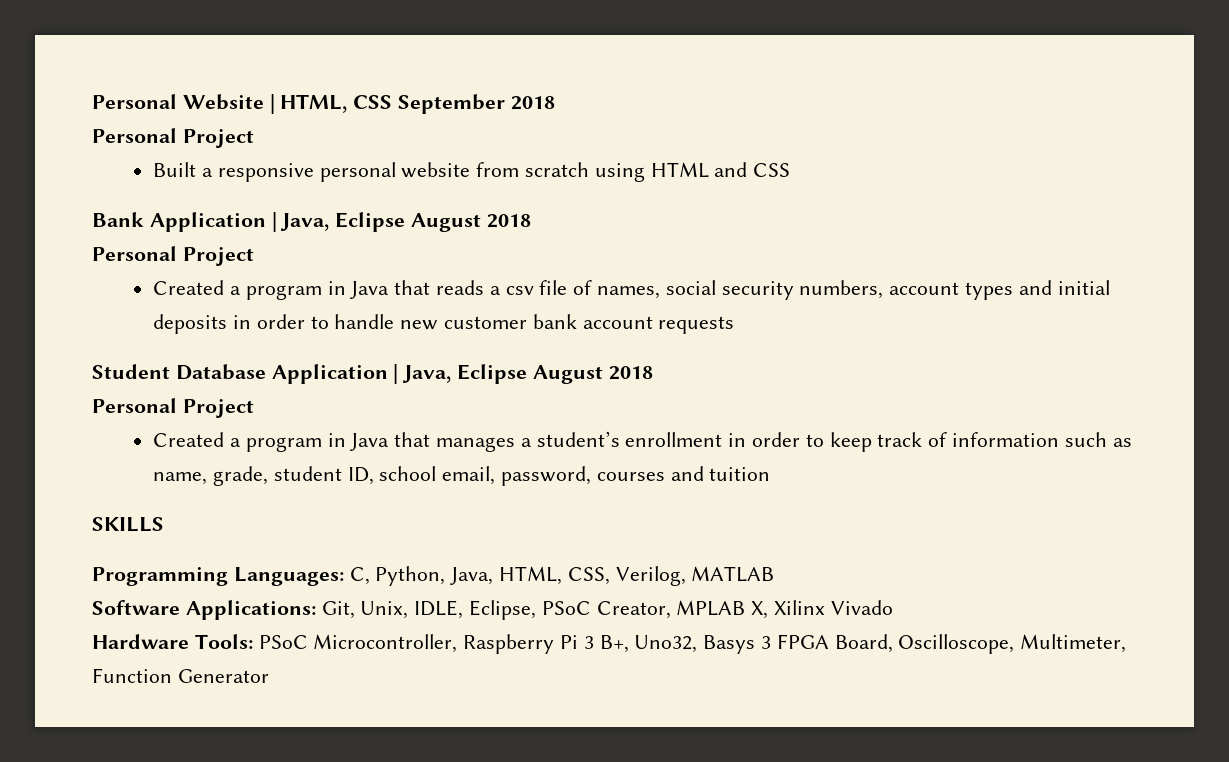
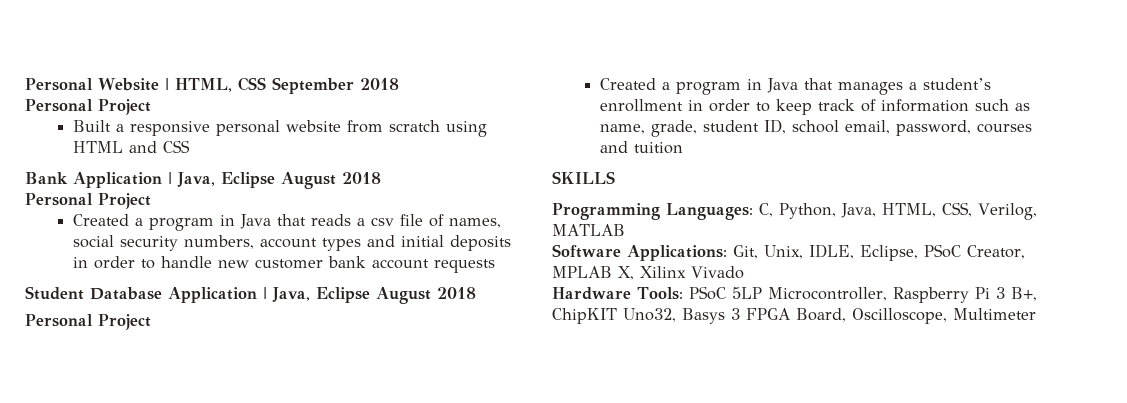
(308, 642) none -> [731,287,762,299] 5LP
(629, 644) none -> [552,308,617,324] ChipKIT
[1020,634,1127,653] [92,668,269,683] Multimeter, Function Generator -> [953,308,1036,320] Multimeter

